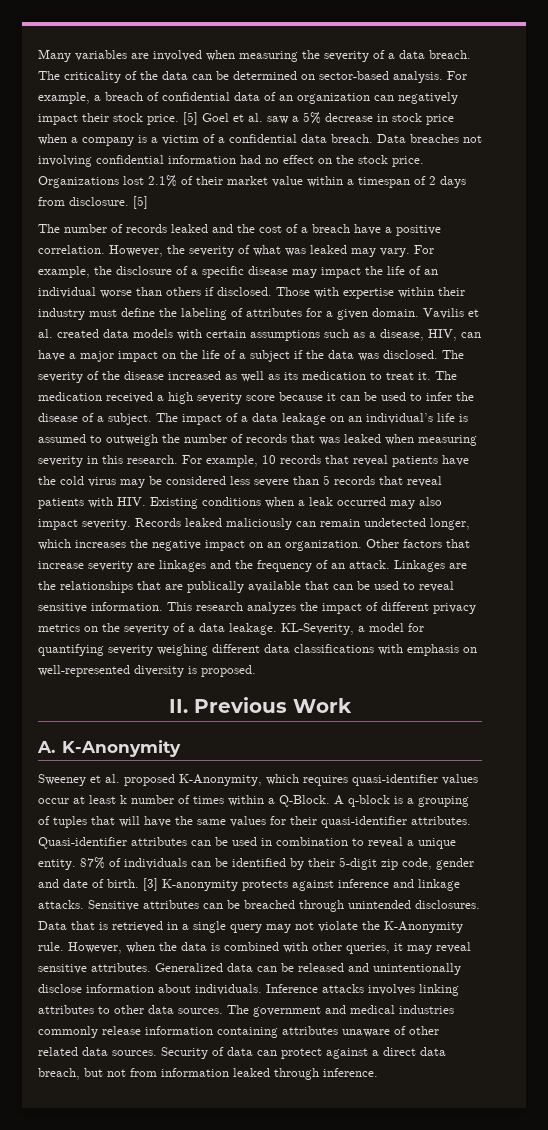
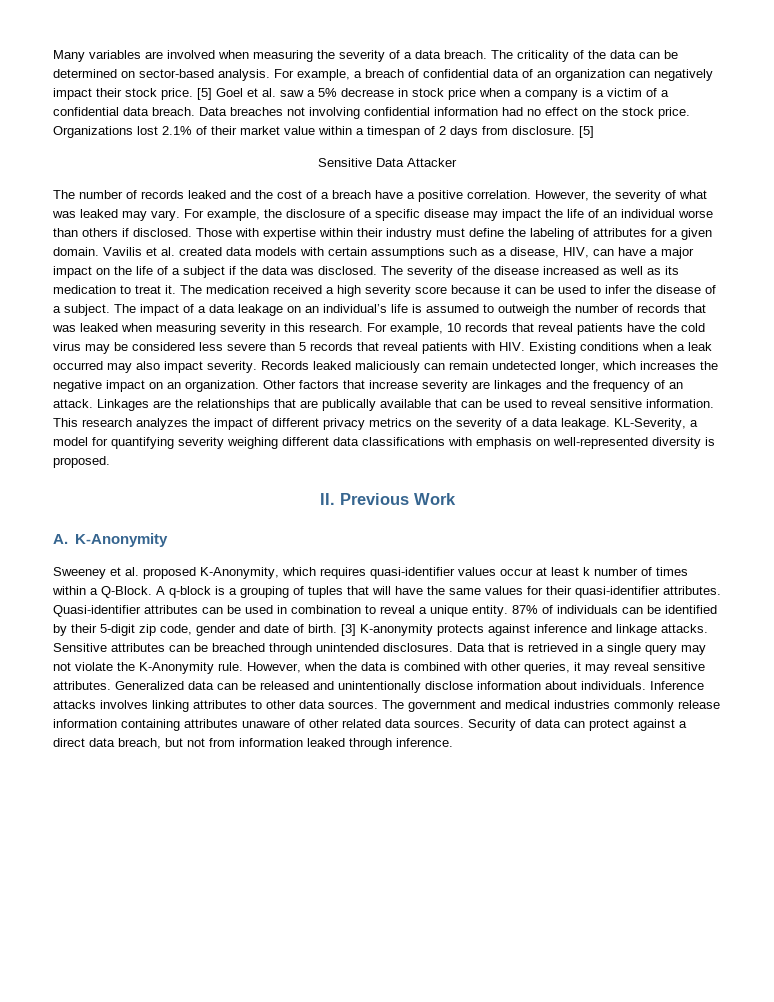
(148, 202) none -> [318,158,457,167] // Sensitive Data Attacker

